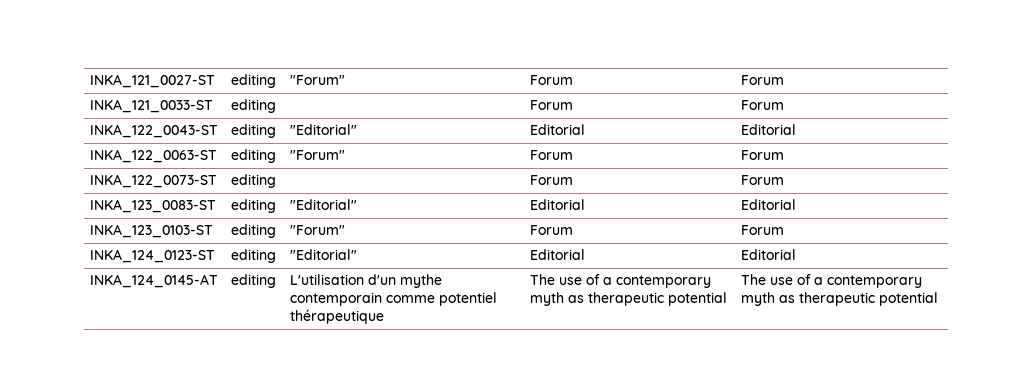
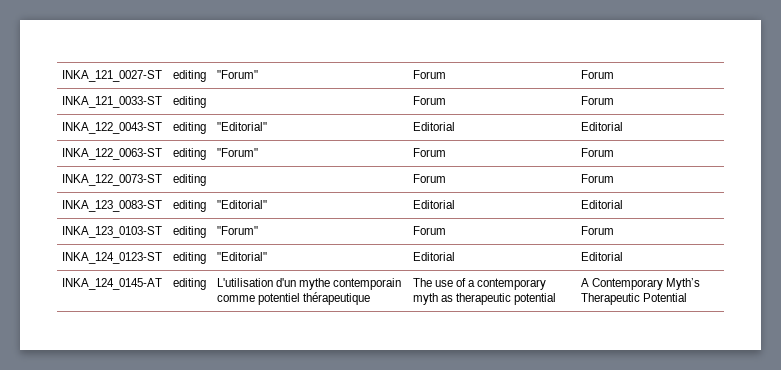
[741,274,923,288] [741,292,939,306] The use of a contemporary myth as therapeutic potential -> [581,278,701,290] [581,293,688,305] A Contemporary Myth’s Therapeutic Potential

